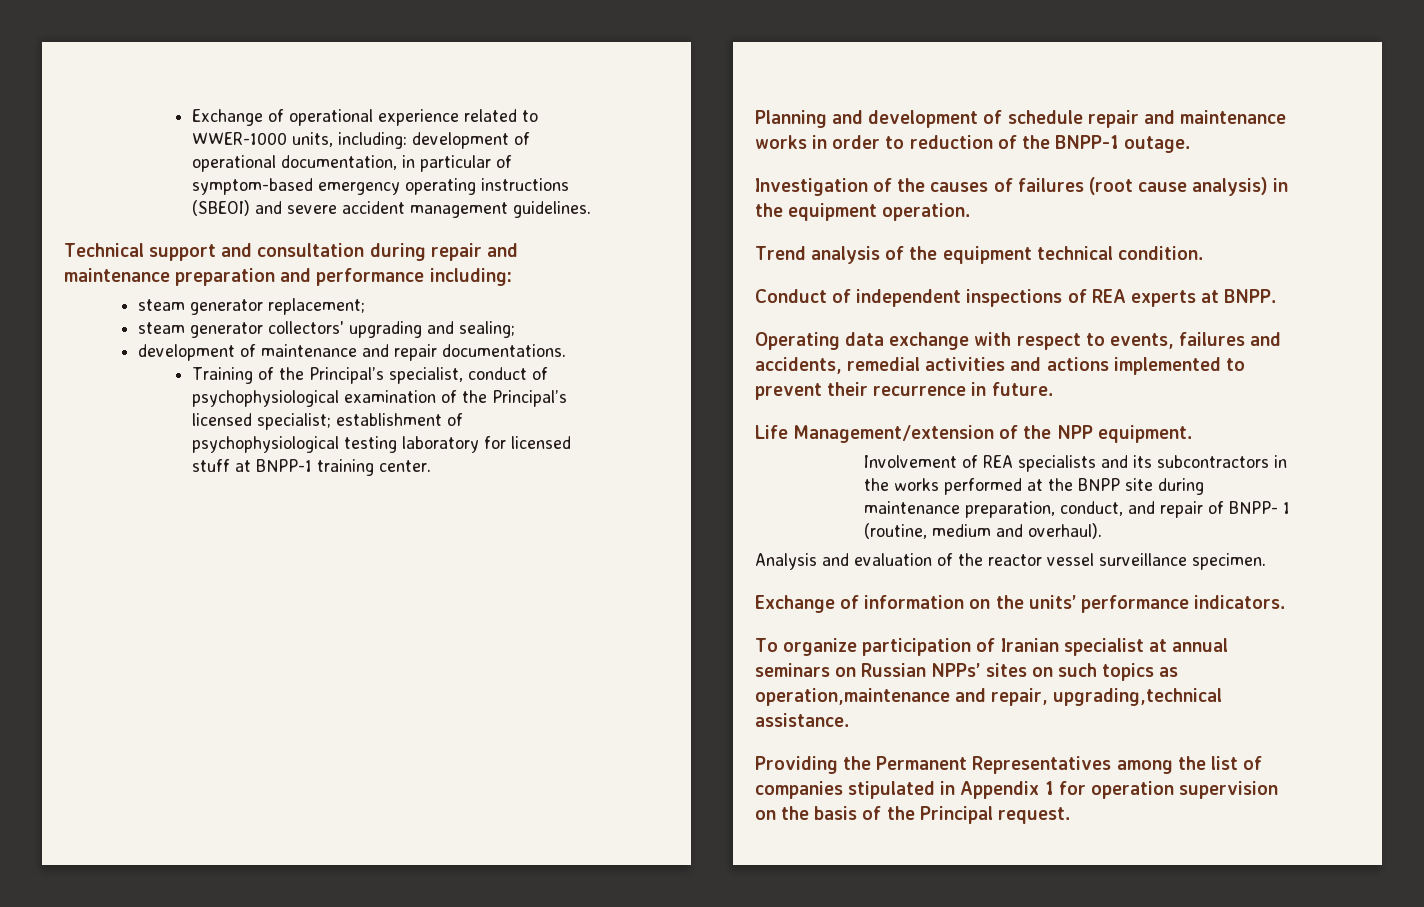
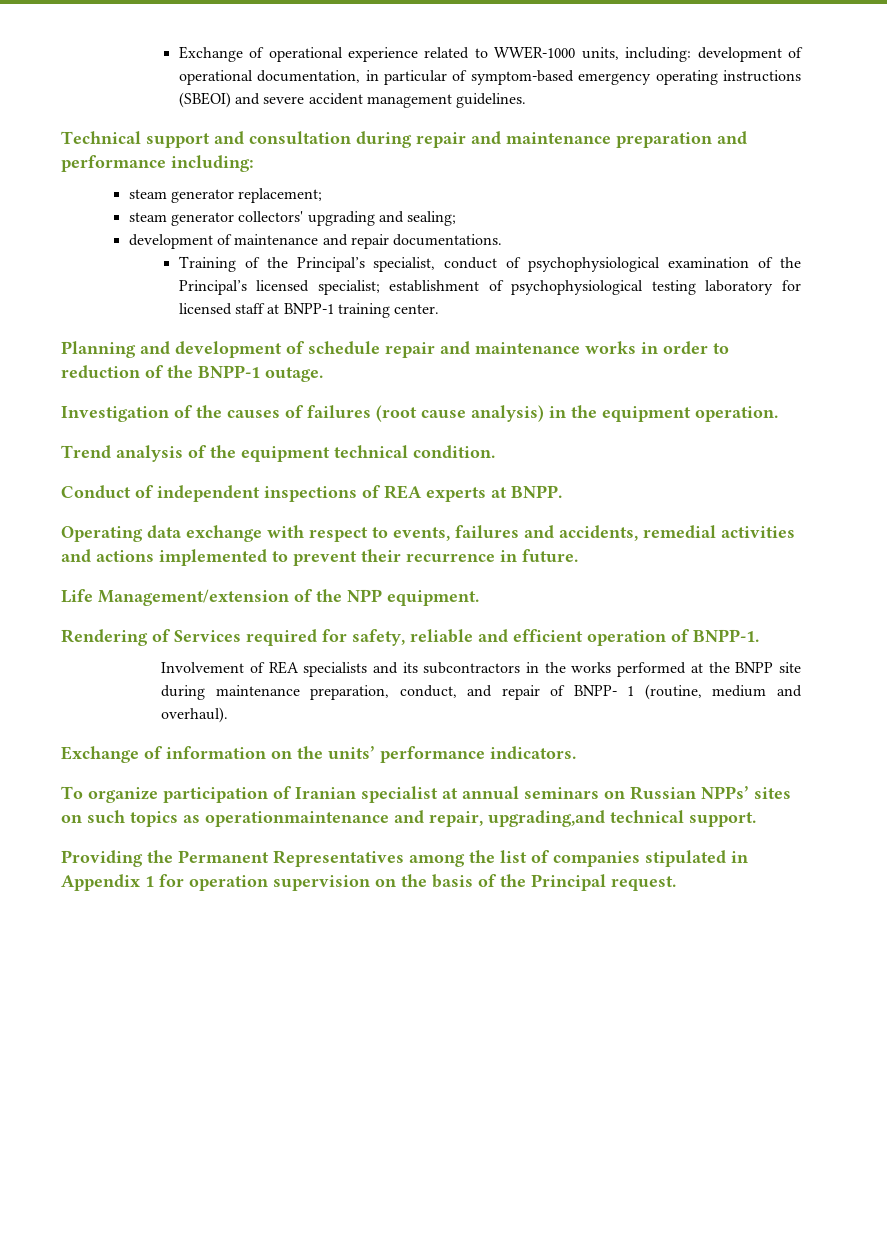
[191,459,230,472] stuff -> [235,303,266,314] staff
(1192, 434) none -> [61,629,759,646] // Rendering of Services required for safety, reliable and efficient operation of BNPP-1.
[755,553,1266,570] // Analysis and evaluation of the reactor vessel surveillance specimen. -> (229, 715) none
[755,688,950,706] operation,maintenance -> [205,811,389,827] operationmaintenance
[1053,688,1223,706] [755,713,849,727] upgrading,technical assistance. -> [488,810,756,827] upgrading,and technical support.

